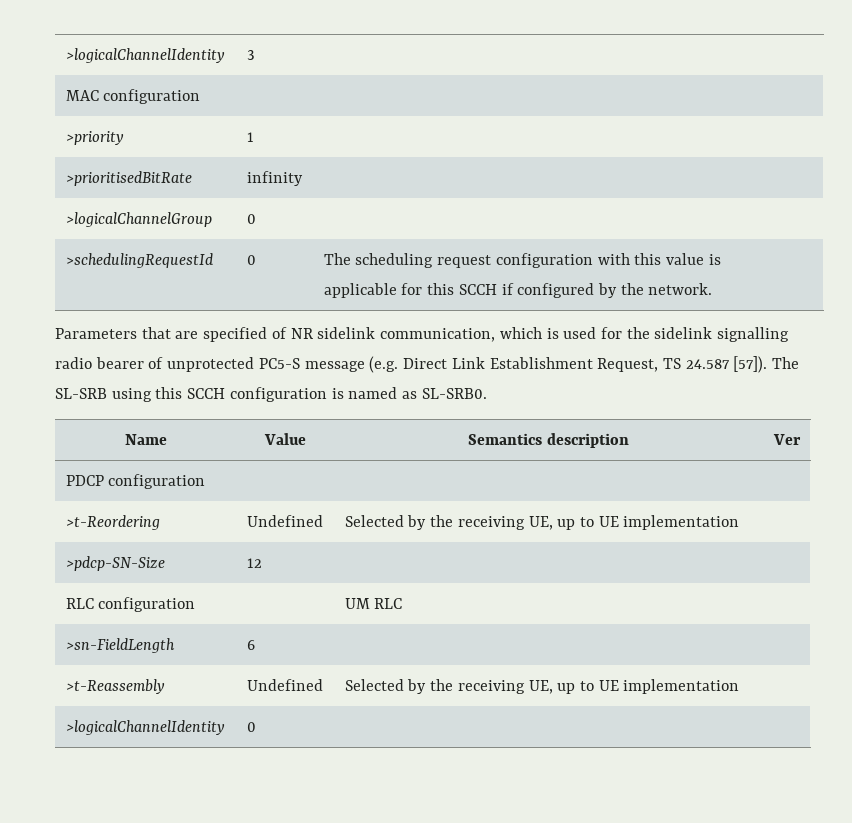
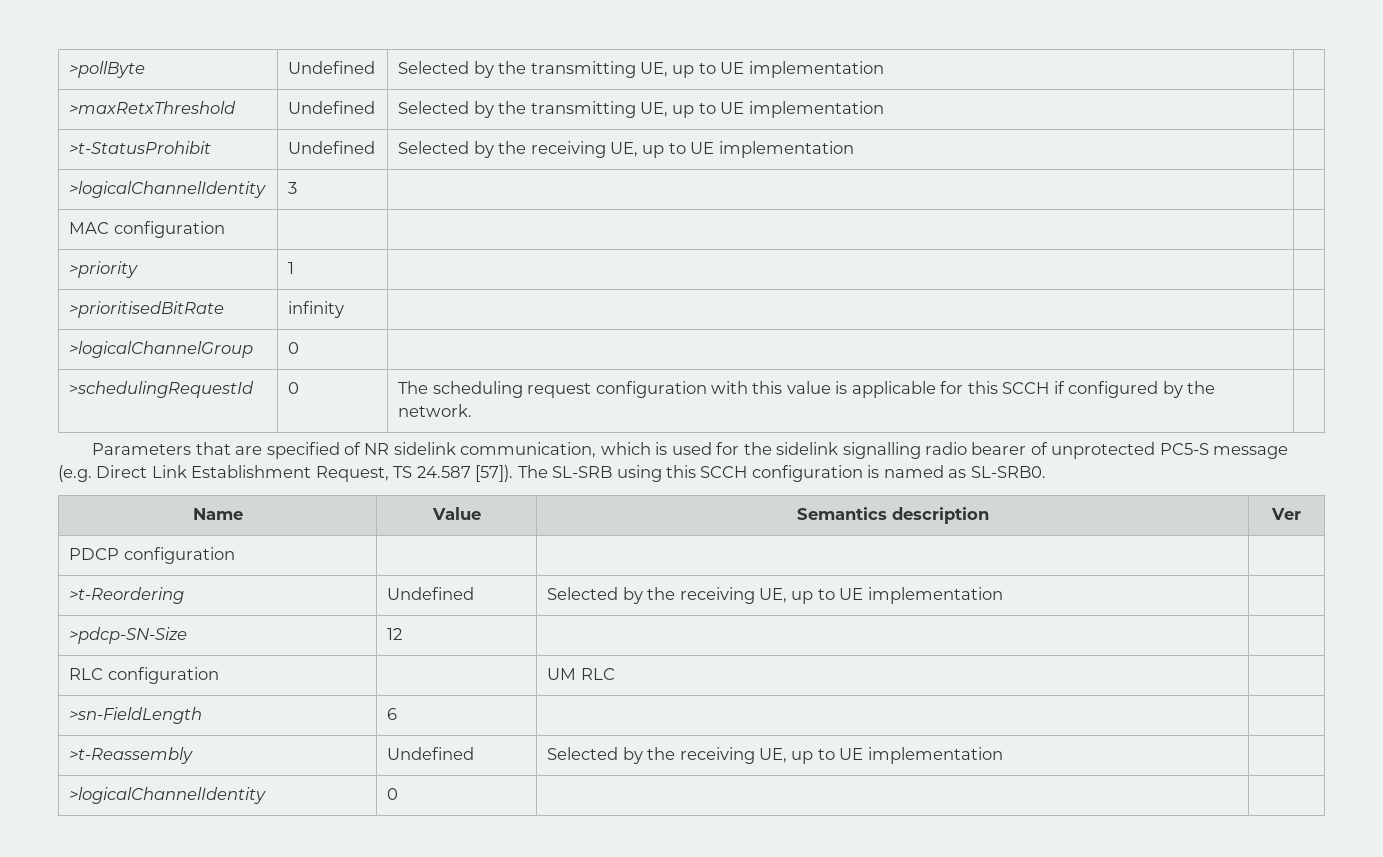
(65, 55) none -> [69,61,146,78] [288,61,376,74] [398,61,884,78] [69,101,237,114] [288,101,376,114] [398,101,884,118] [69,141,212,154] [288,141,376,154] [398,141,854,158] >pollByte | Undefined | Selected by the transmitting UE, up to UE implementation | // >maxRetxThreshold | Undefined | Selected by the transmitting UE, up to UE implementation | // >t-StatusProhibit | Undefined | Selected by the receiving UE, up to UE implementation | //

